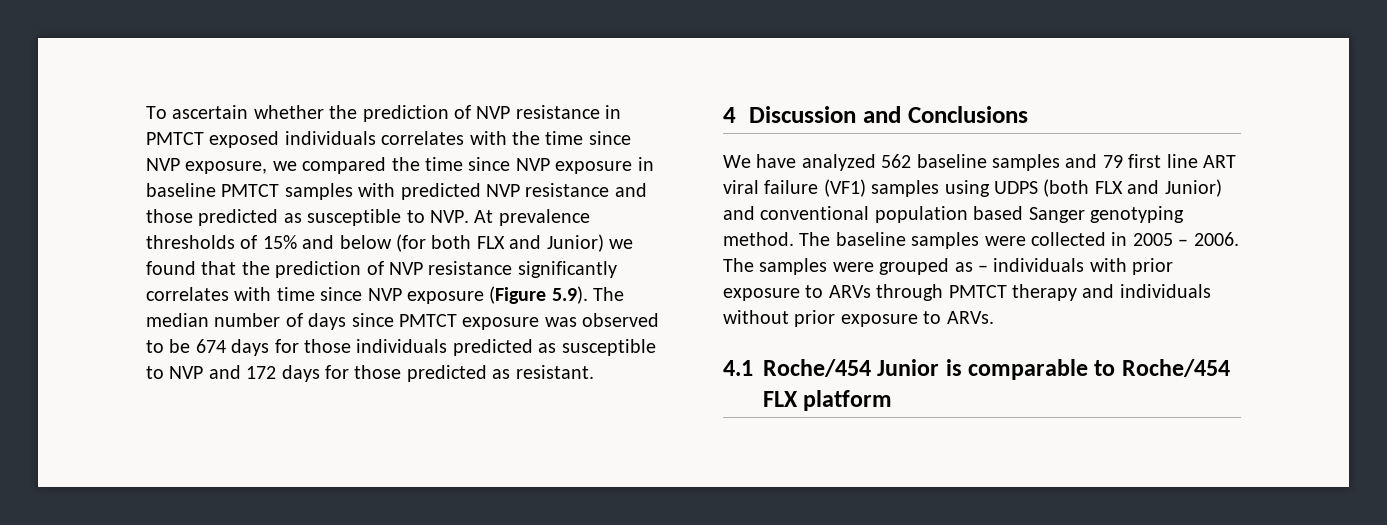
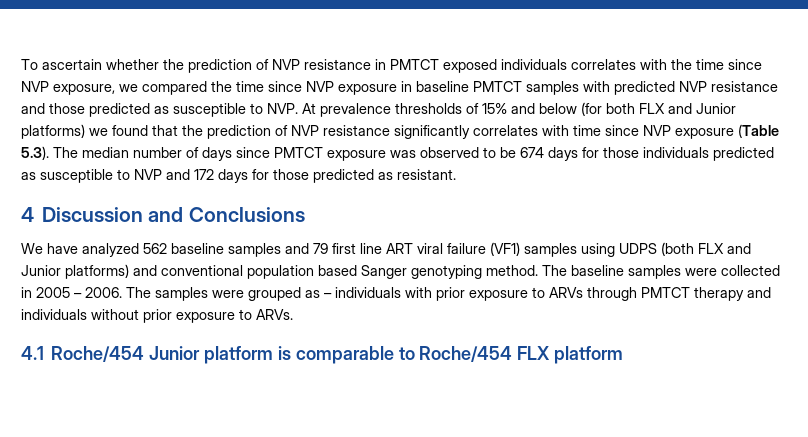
[546,234,604,252] Junior) -> [696,103,736,114] [21,124,85,139] Junior platforms)
[489,286,588,304] (Figure 5.9). -> [738,124,779,138] [21,146,49,160] (Table 5.3).
[1164,179,1222,197] Junior) -> [21,264,129,279] Junior platforms)
(940, 367) none -> [203,346,273,364] platform

